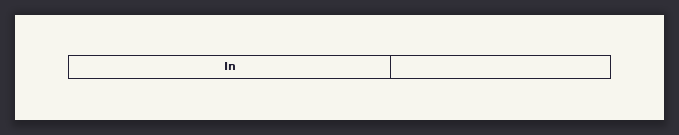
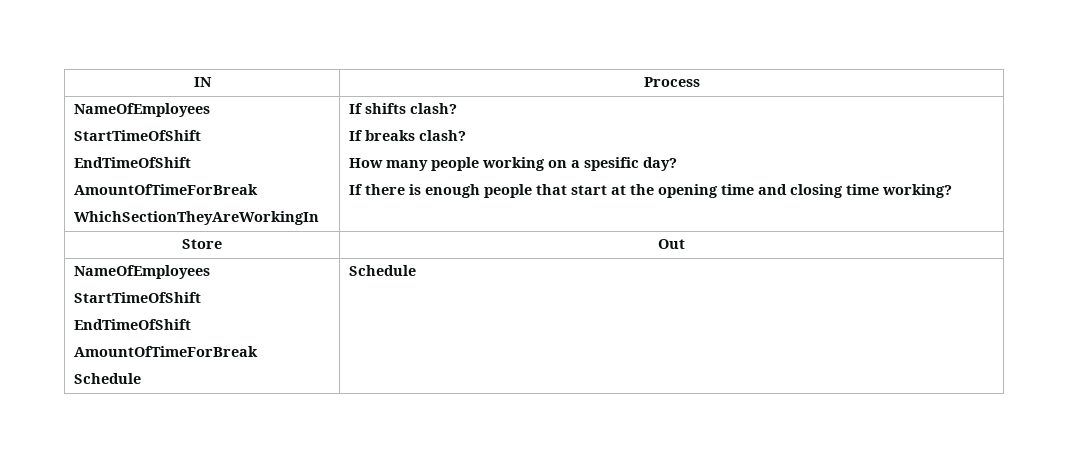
[223,62,236,70] In | -> [193,77,212,87] [643,77,700,87] [73,103,210,117] [73,130,201,141] [73,157,191,168] [73,184,258,195] [73,211,319,225] [348,103,457,114] [348,130,466,141] [348,157,677,171] [348,184,952,198] [182,239,222,249] [658,239,685,249] [73,265,210,279] [73,292,201,303] [73,319,191,330] [73,346,258,357] [73,373,141,384] [348,265,416,276] IN | Process // NameOfEmployees // StartTimeOfShift // EndTimeOfShift // AmountOfTimeForBreak // WhichSectionTheyAreWorkingIn | If shifts clash? // If breaks clash? // How many people working on a spesific day? // If there is enough people that start at the opening time and closing time working? // Store | Out // NameOfEmployees // StartTimeOfShift // EndTimeOfShift // AmountOfTimeForBreak // Schedule | Schedule

